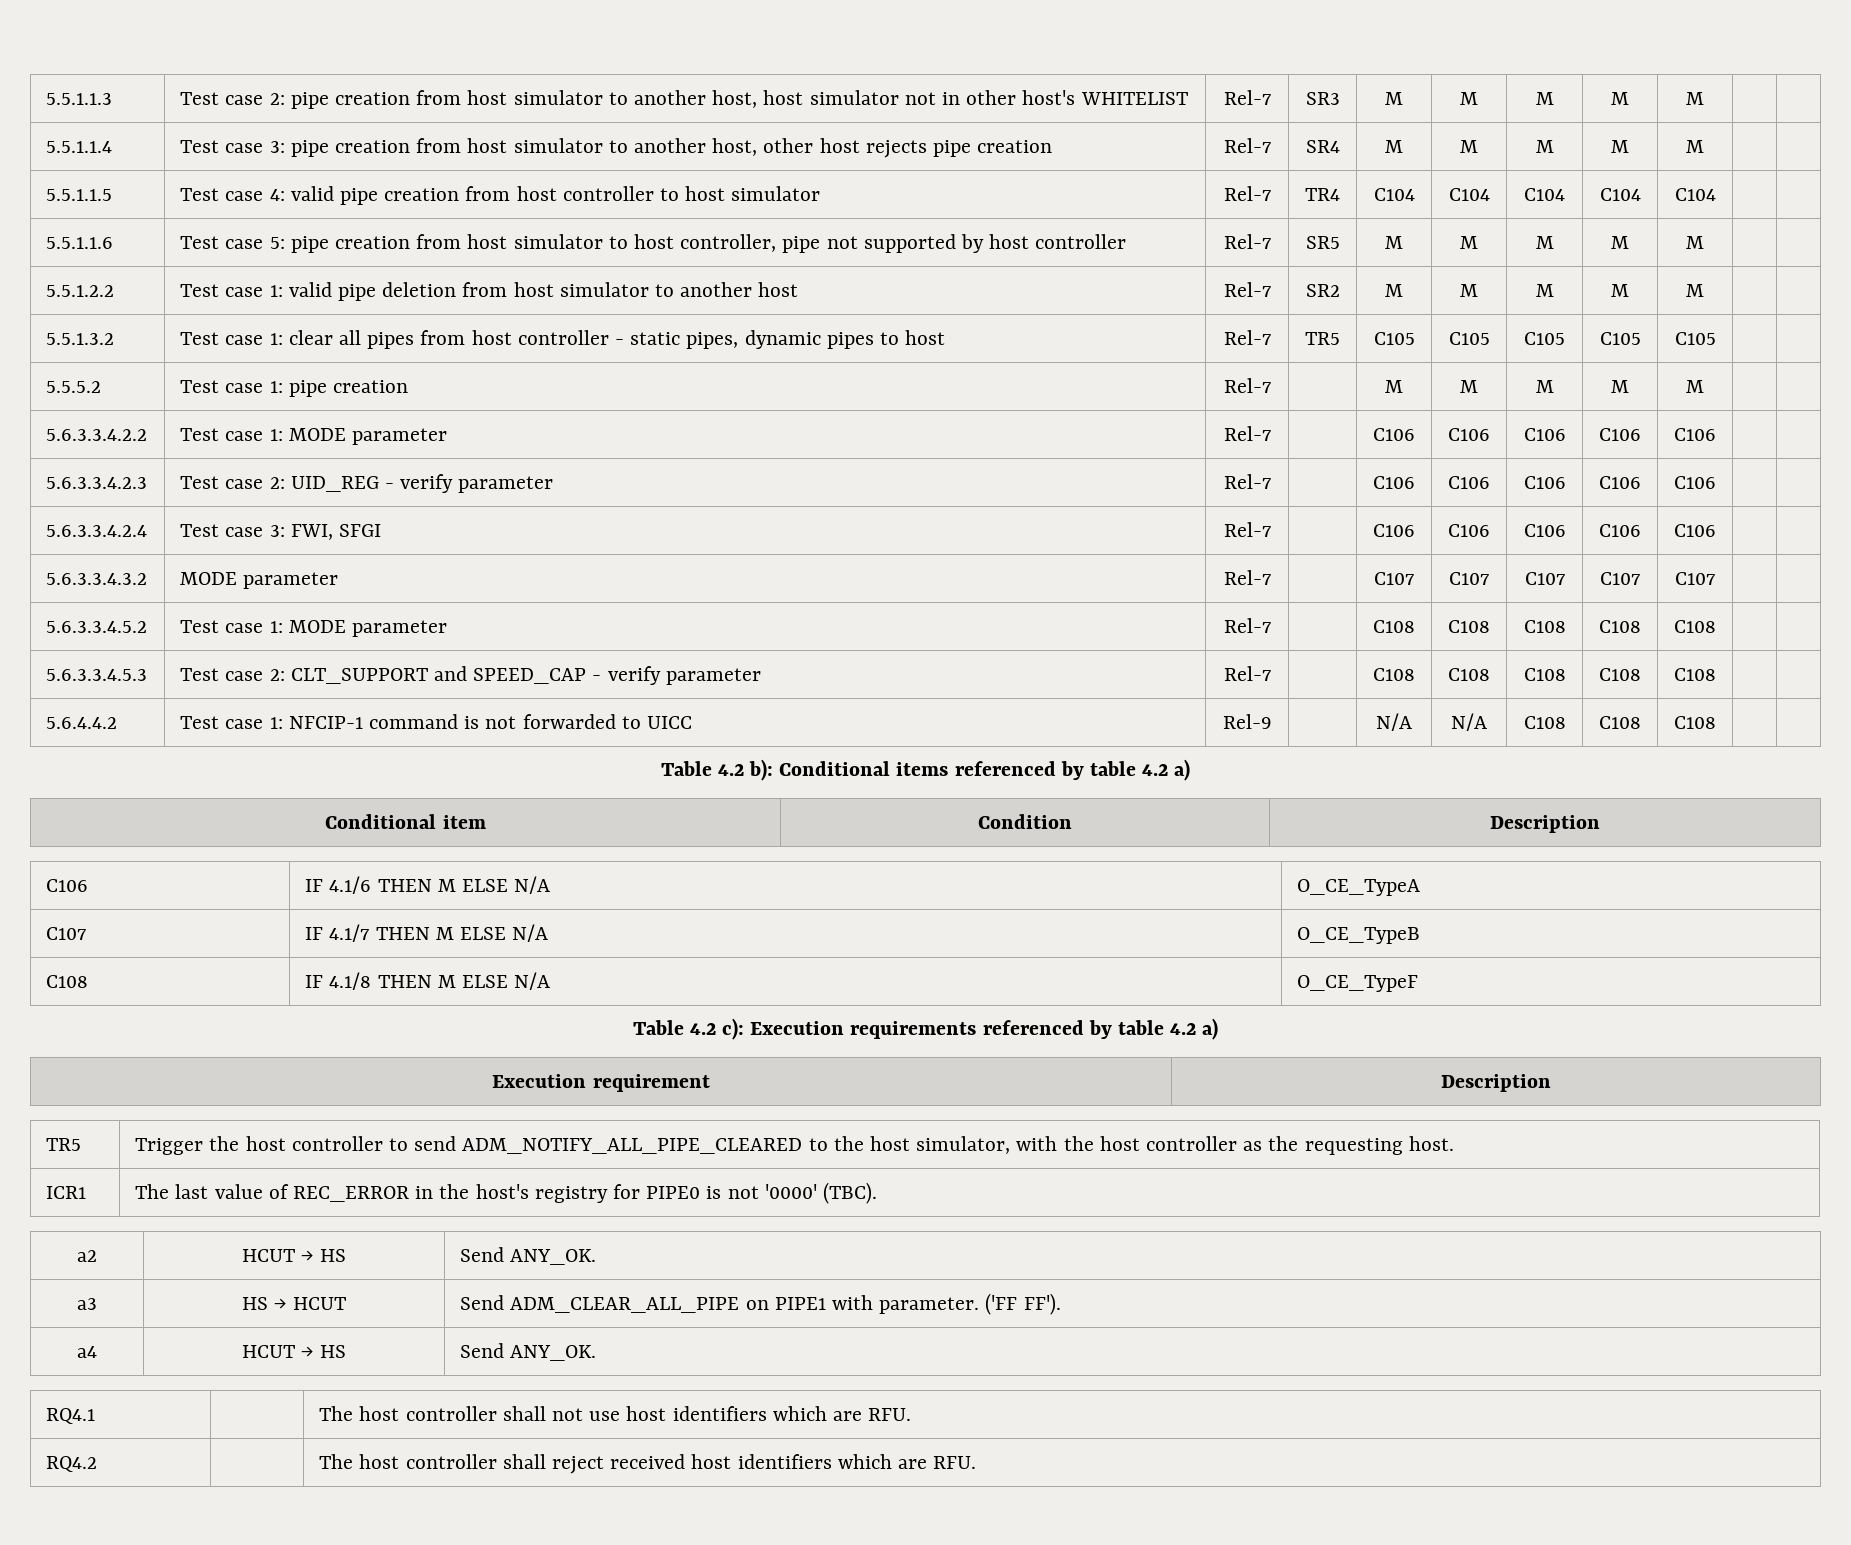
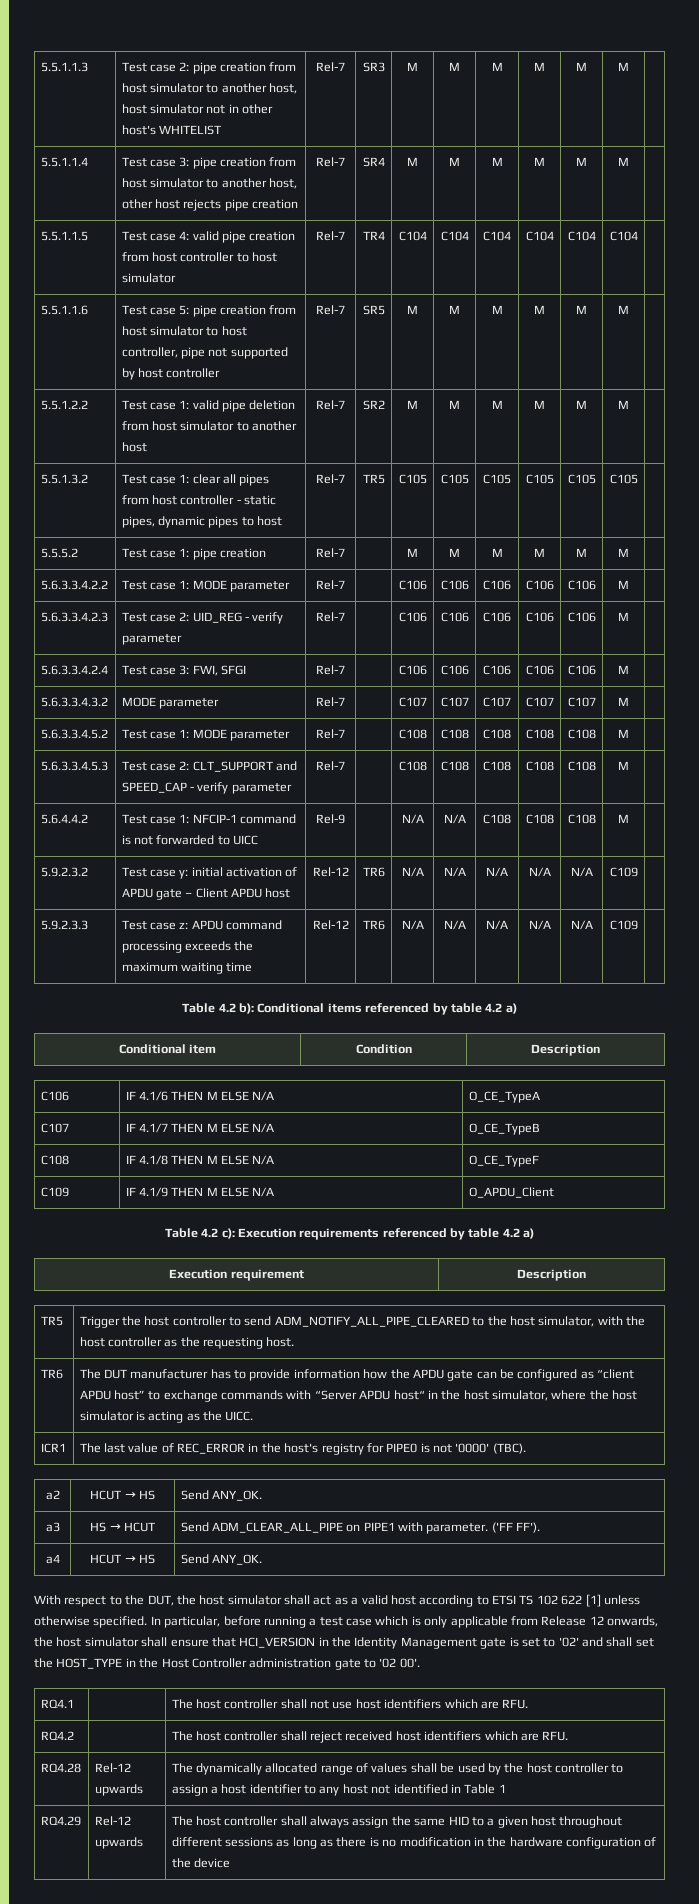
(1704, 98) none -> [618,62,629,71] M
(1704, 146) none -> [618,157,629,166] M
(1716, 194) none -> [609,231,638,241] C104
(1704, 242) none -> [618,305,629,314] M
(1704, 290) none -> [618,400,629,409] M
(1716, 338) none -> [609,474,638,484] C105
(1704, 386) none -> [618,548,629,557] M
(1716, 434) none -> [618,580,629,589] M
(1716, 482) none -> [618,612,629,621] M
(1716, 530) none -> [618,665,629,674] M
(1715, 578) none -> [618,697,629,706] M
(1716, 626) none -> [618,729,629,738] M
(1716, 674) none -> [618,761,629,770] M
(1716, 722) none -> [618,814,629,823] [40,867,88,877] [121,867,298,879] [121,888,291,900] [312,867,349,877] [362,867,385,877] [401,867,424,877] [443,867,466,877] [486,867,508,877] [528,867,551,877] [570,867,593,877] [609,867,638,877] [40,920,88,930] [121,920,283,930] [121,941,254,953] [121,962,253,974] [312,920,349,930] [362,920,385,930] [401,920,424,930] [443,920,466,930] [486,920,508,930] [528,920,551,930] [570,920,593,930] [609,920,638,930] M | // 5.9.2.3.2 | Test case y: initial activation of APDU gate – Client APDU host | Rel-12 | TR6 | N/A | N/A | N/A | N/A | N/A | C109 | // 5.9.2.3.3 | Test case z: APDU command processing exceeds the maximum waiting time | Rel-12 | TR6 | N/A | N/A | N/A | N/A | N/A | C109
(1419, 983) none -> [40,1187,69,1197] [125,1187,275,1197] [468,1187,554,1198] // C109 | IF 4.1/9 THEN M ELSE N/A | O_APDU_Client
(1454, 1143) none -> [40,1369,63,1379] [79,1369,635,1381] [79,1390,638,1402] [79,1411,254,1423] // TR6 | The DUT manufacturer has to provide information how the APDU gate can be configured as “client APDU host” to exchange commands with “Server APDU host“ in the host simulator, where the host simulator is acting as the UICC.
(597, 1353) none -> [34,1594,640,1607] [34,1616,658,1628] [34,1637,654,1649] [34,1658,420,1670] // With respect to the DUT, the host simulator shall act as a valid host according to ETSI TS 102 622 [1] unless otherwise specified. In particular, before running a test case which is only applicable from Release 12 onwards, the host simulator shall ensure that HCI_VERSION in the Identity Management gate is set to '02' and shall set the HOST_TYPE in the Host Controller administration gate to '02 00'.
(977, 1462) none -> [40,1763,81,1773] [94,1763,131,1773] [94,1784,143,1796] [171,1763,624,1775] [171,1784,506,1796] [40,1816,81,1826] [94,1816,131,1826] [94,1837,143,1849] [171,1816,623,1828] [171,1837,657,1849] [171,1858,230,1868] // RQ4.28 | Rel-12 upwards | The dynamically allocated range of values shall be used by the host controller to assign a host identifier to any host not identified in Table 1 // RQ4.29 | Rel-12 upwards | The host controller shall always assign the same HID to a given host throughout different sessions as long as there is no modification in the hardware configuration of the device

